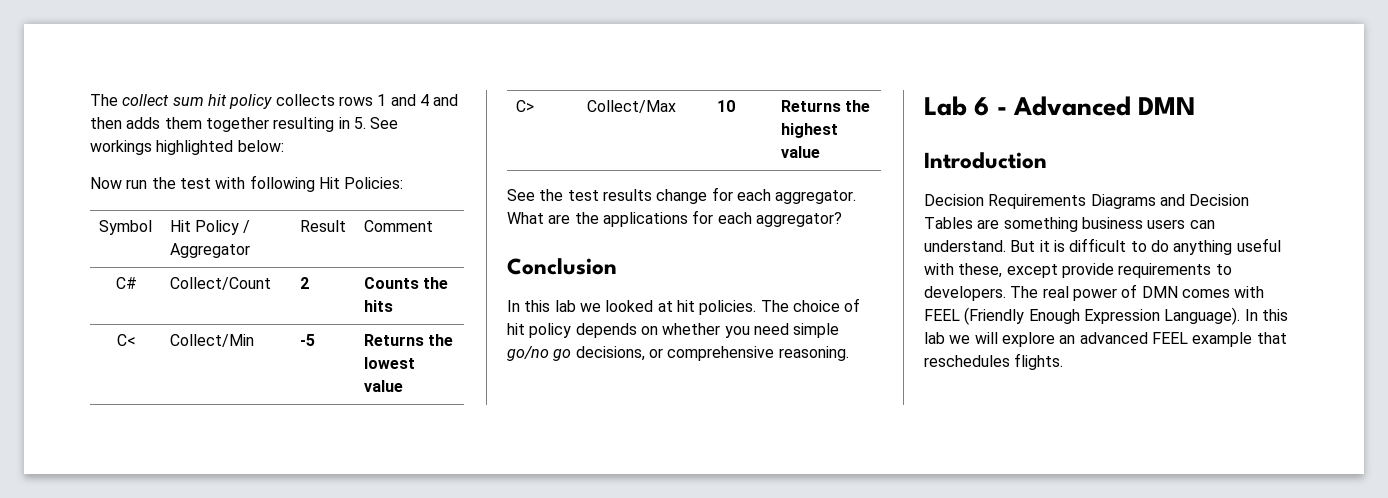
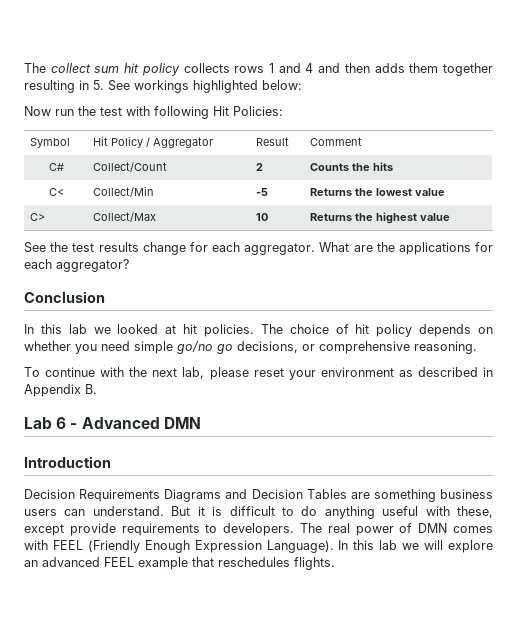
(849, 353) none -> [24,367,493,380] [24,384,97,397] // To continue with the next lab, please reset your environment as described in Appendix B.

